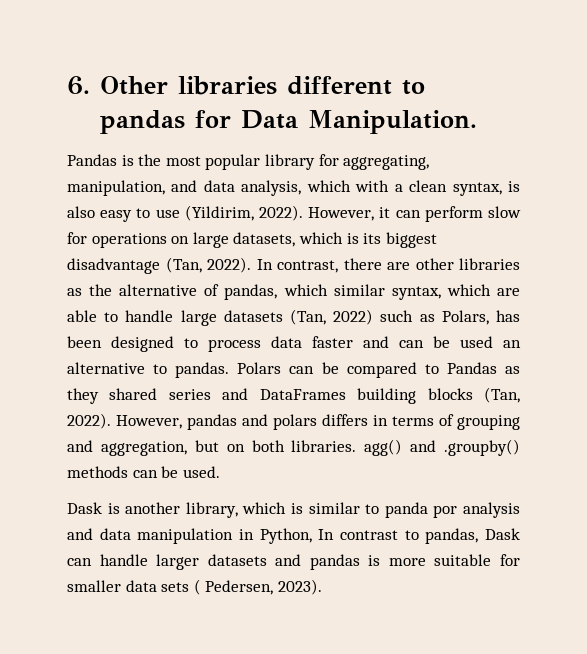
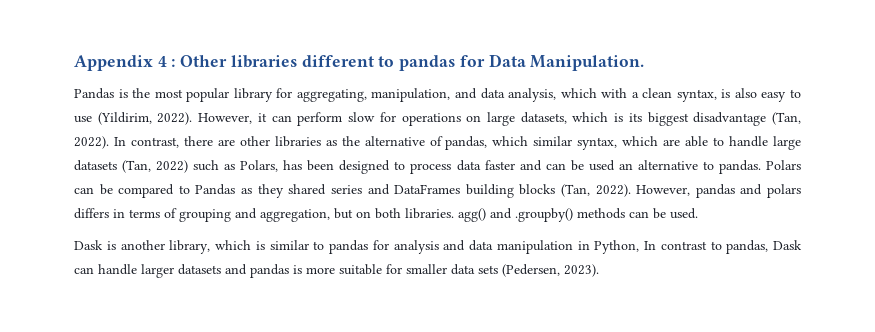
[67,76,90,95] 6. -> [74,55,176,71] Appendix 4 :
[384,502,458,518] panda por -> [329,240,389,254] pandas for
[193,579,274,595] ( Pedersen, -> [502,264,560,277] (Pedersen,

